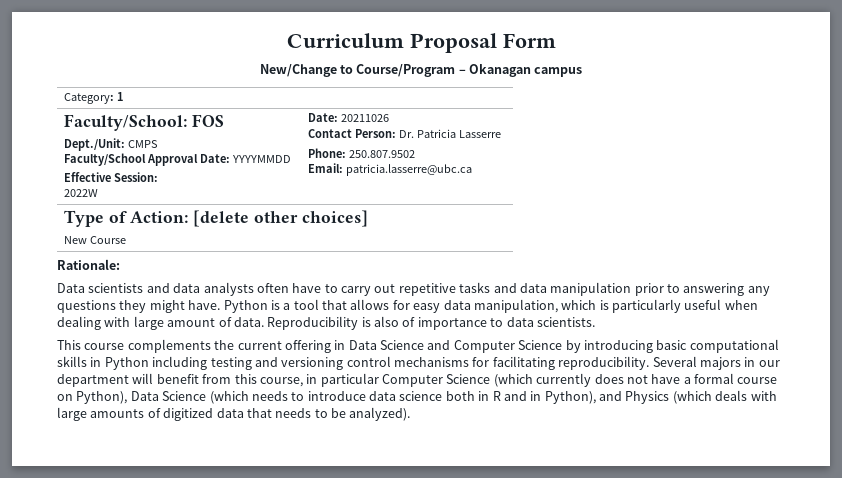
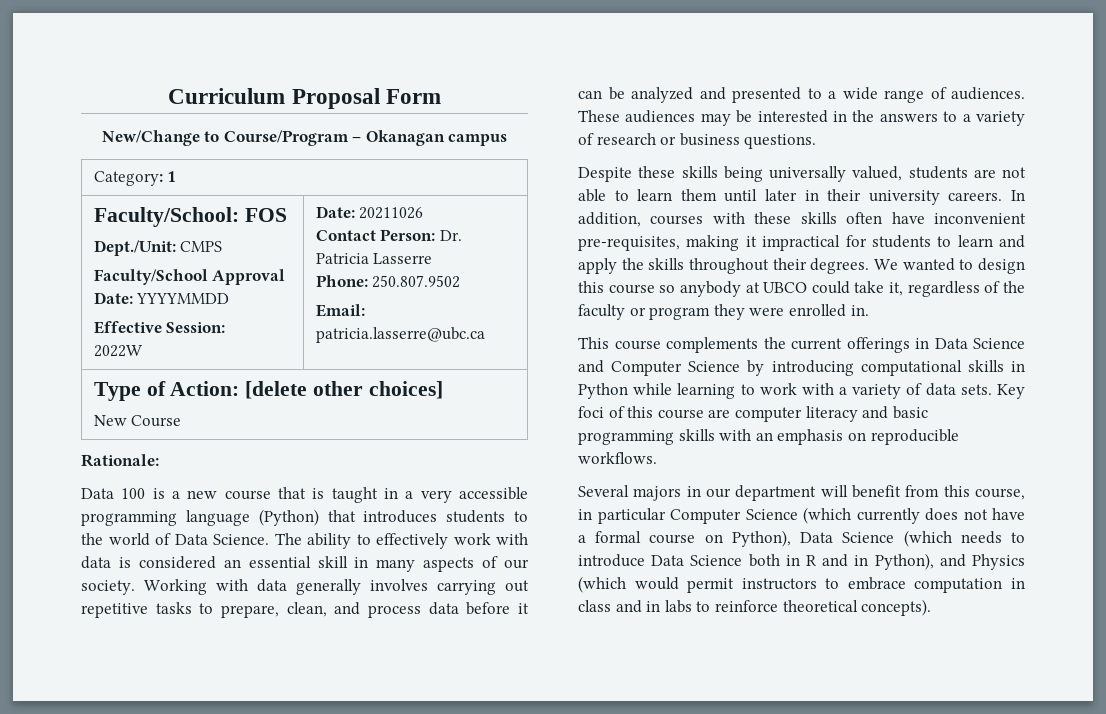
[88,282,770,296] [57,299,758,313] [57,316,595,330] scientists and data analysts often have to carry out repetitive tasks and data manipulation prior to answering any questions they might have. Python is a tool that allows for easy data manipulation, which is particularly useful when dealing with large amount of data. Reproducibility is also of importance to data scientists. -> [121,487,528,503] [81,509,528,526] [81,533,528,549] [81,556,529,572] [81,579,529,595] [81,602,529,618] [578,87,1025,103] [578,110,1025,126] [578,133,817,149] [578,166,1026,182] [578,189,1025,205] [578,212,1026,227] [578,235,1025,251] [578,258,1025,274] [578,281,1025,297] [578,304,869,320] 100 is a new course that is taught in a very accessible programming language (Python) that introduces students to the world of Data Science. The ability to effectively work with data is considered an essential skill in many aspects of our society. Working with data generally involves carrying out repetitive tasks to prepare, clean, and process data before it can be analyzed and presented to a wide range of audiences. These audiences may be interested in the answers to a variety of research or business questions. // Despite these skills being universally valued, students are not able to learn them until later in their university careers. In addition, courses with these skills often have inconvenient pre-requisites, making it impractical for students to learn and apply the skills throughout their degrees. We wanted to design this course so anybody at UBCO could take it, regardless of the faculty or program they were enrolled in.
[284,340,331,353] offering -> [846,337,910,353] offerings
[656,340,688,350] basic -> (854, 368) none
[152,356,650,370] including testing and versioning control mechanisms for facilitating reproducibility. -> [633,383,1025,399] [578,406,928,422] [578,429,959,445] [578,452,657,464] while learning to work with a variety of data sets. Key foci of this course are computer literacy and basic programming skills with an emphasis on reproducible workflows. //
[369,391,443,401] data science -> [651,555,743,566] Data Science
[715,390,777,401] [57,407,411,421] deals with large amounts of digitized data that needs to be analyzed). -> [634,577,1025,593] [578,599,932,616] would permit instructors to embrace computation in class and in labs to reinforce theoretical concepts).

